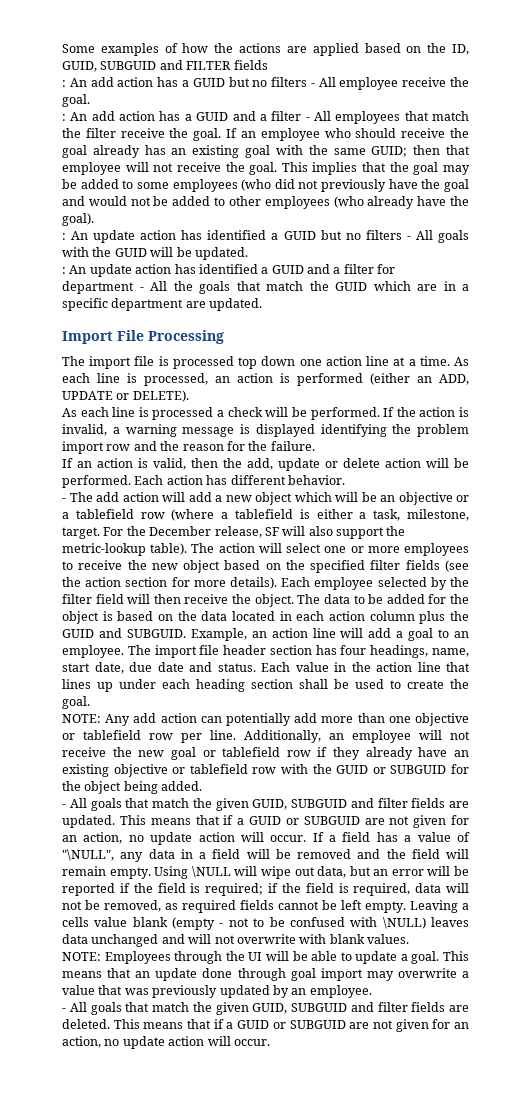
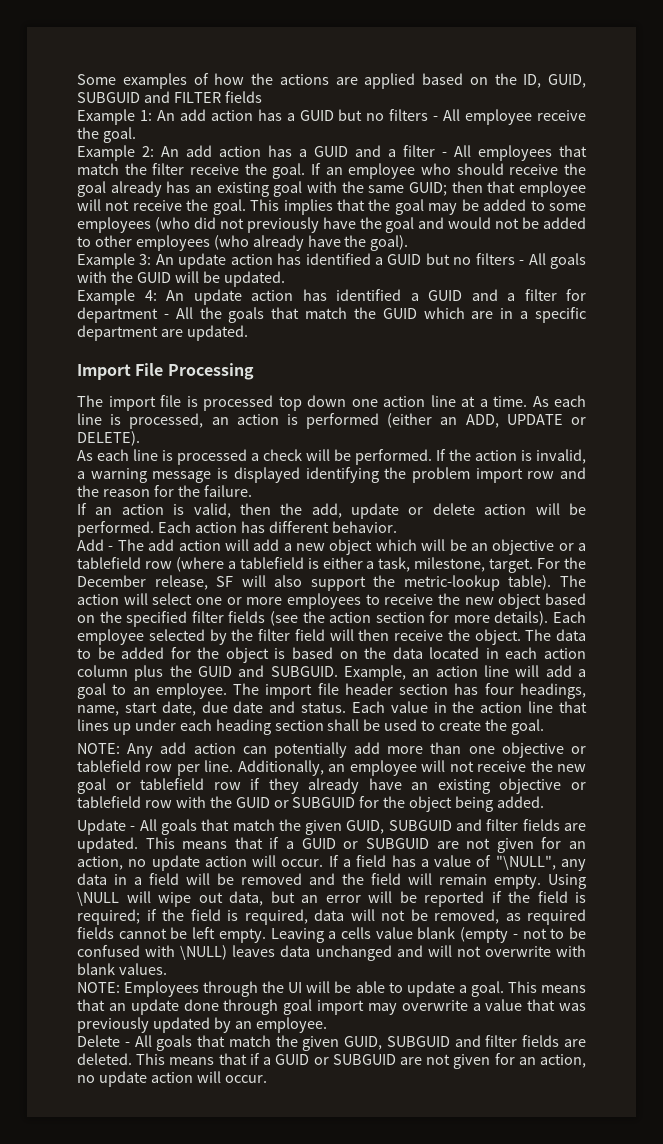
[62,80,66,87] : -> [77,109,152,125] Example 1:
[62,114,66,121] : -> [77,145,154,161] Example 2:
[62,233,66,240] : -> [77,253,152,269] Example 3:
[62,267,66,274] : -> [77,289,157,305] Example 4:
(345, 480) none -> [77,539,104,551] Add
(203, 786) none -> [77,819,126,835] Update
(372, 991) none -> [77,1035,120,1047] Delete

